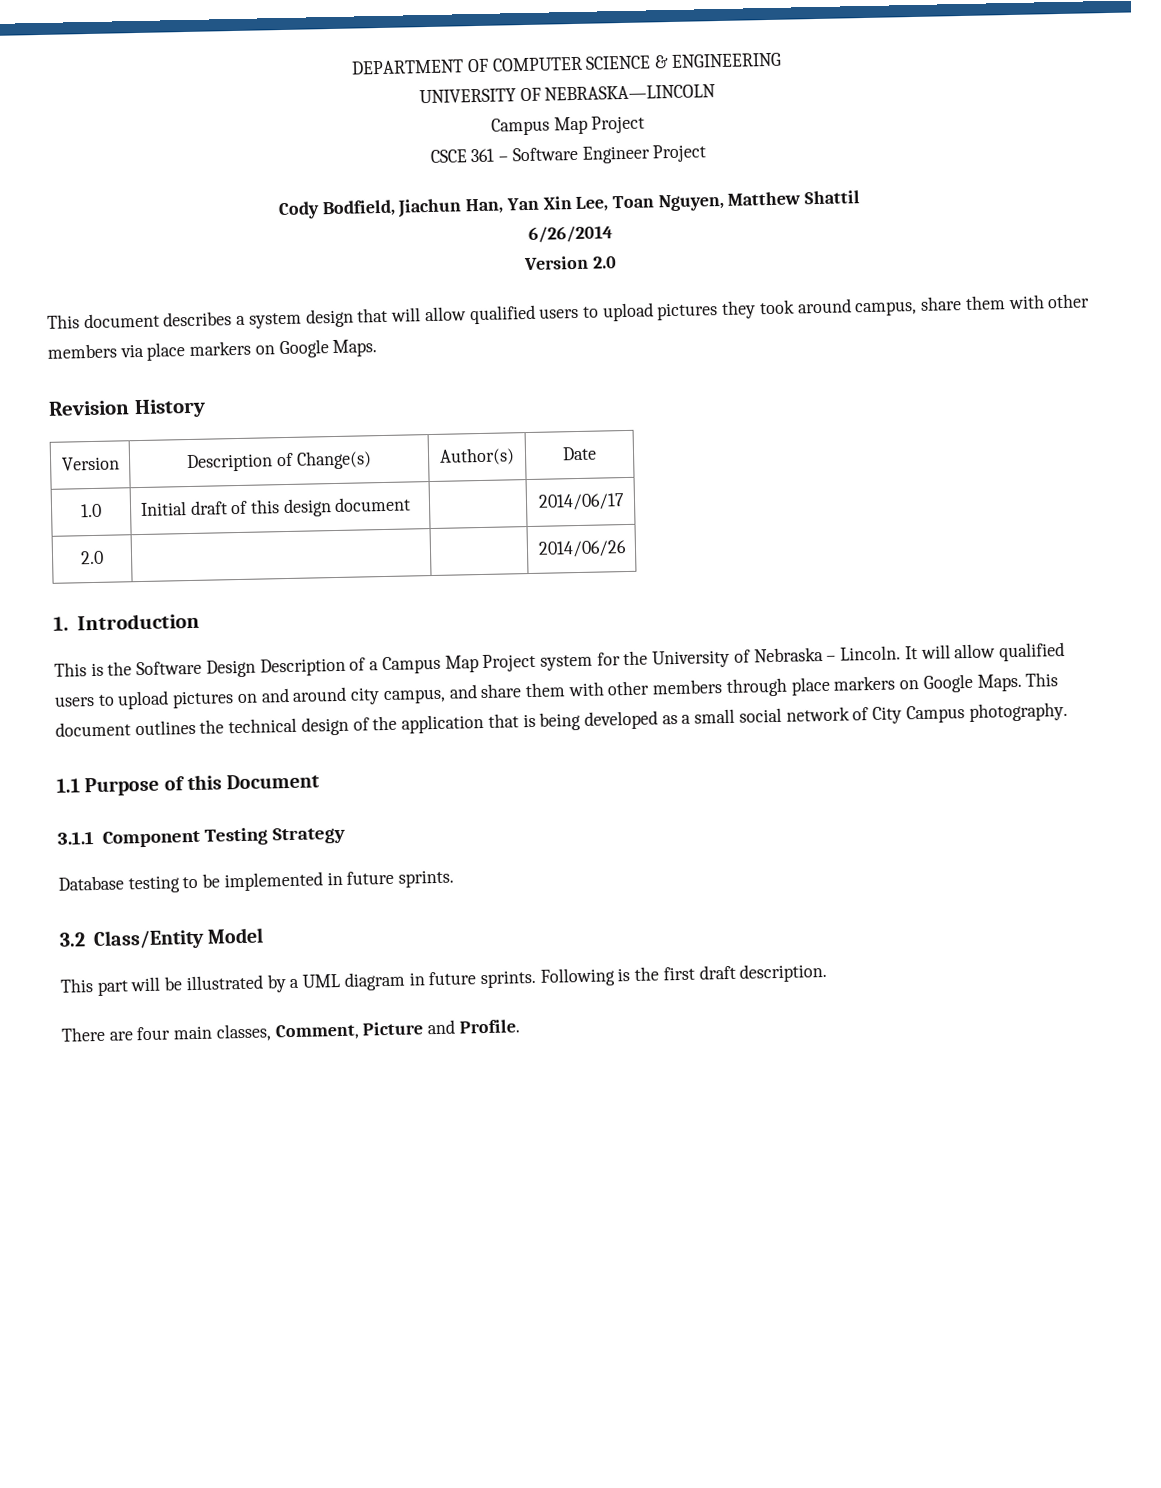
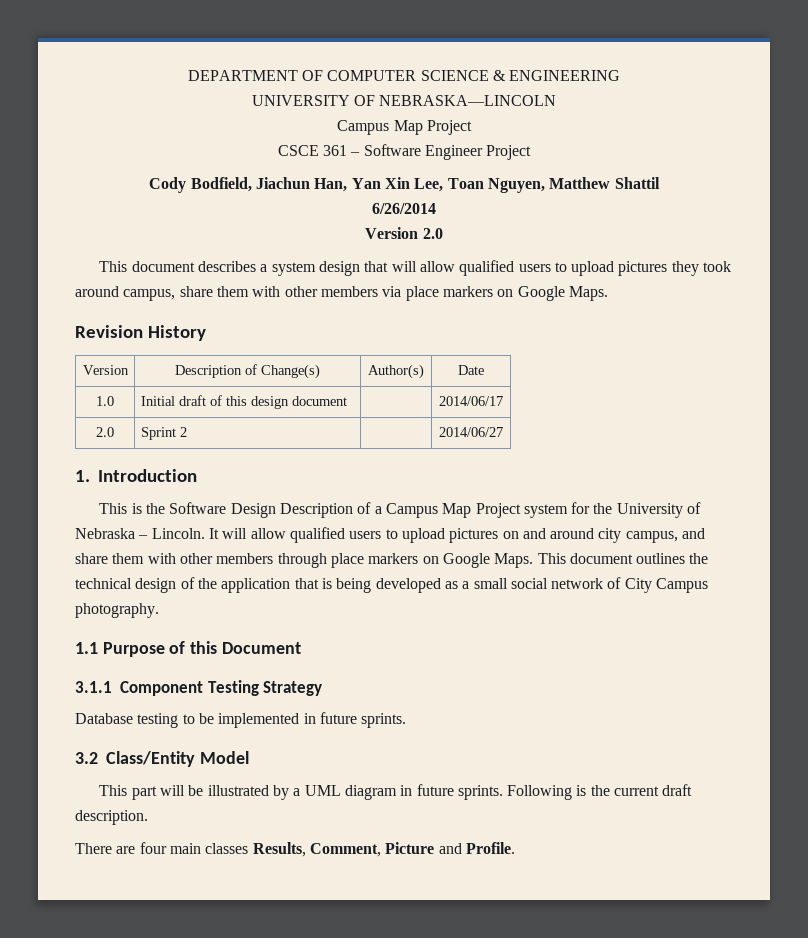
[537,540,627,558] | | 2014/06/26 -> [140,427,187,440] [439,427,503,437] Sprint 2 | | 2014/06/27
[662,966,695,981] first -> [614,786,660,796] current
[215,1023,272,1042] classes, -> [205,842,306,857] classes Results,

